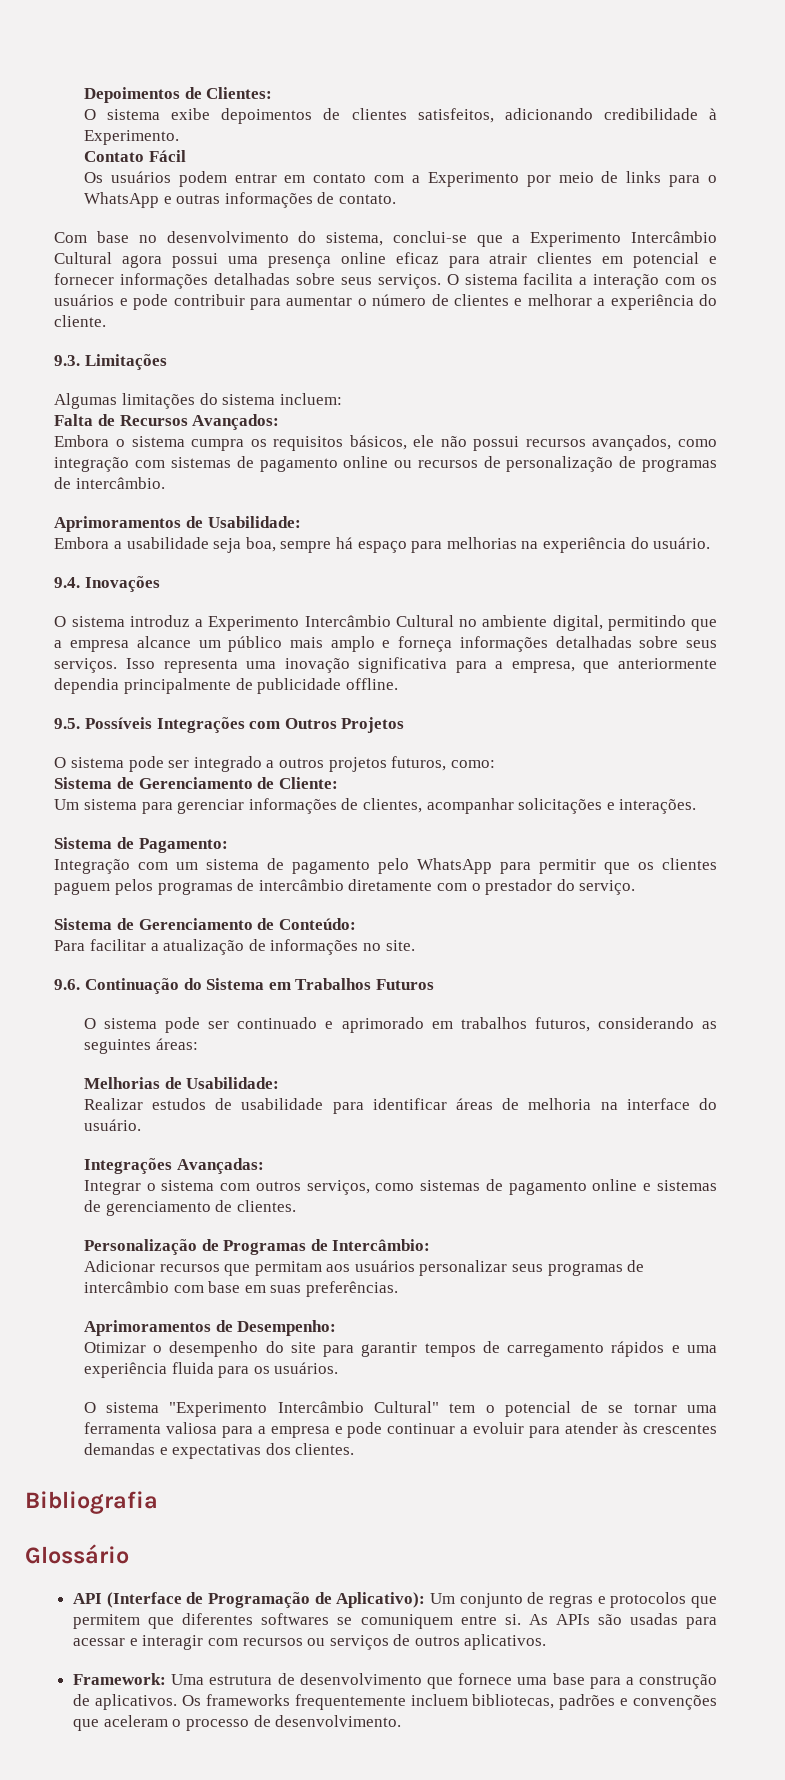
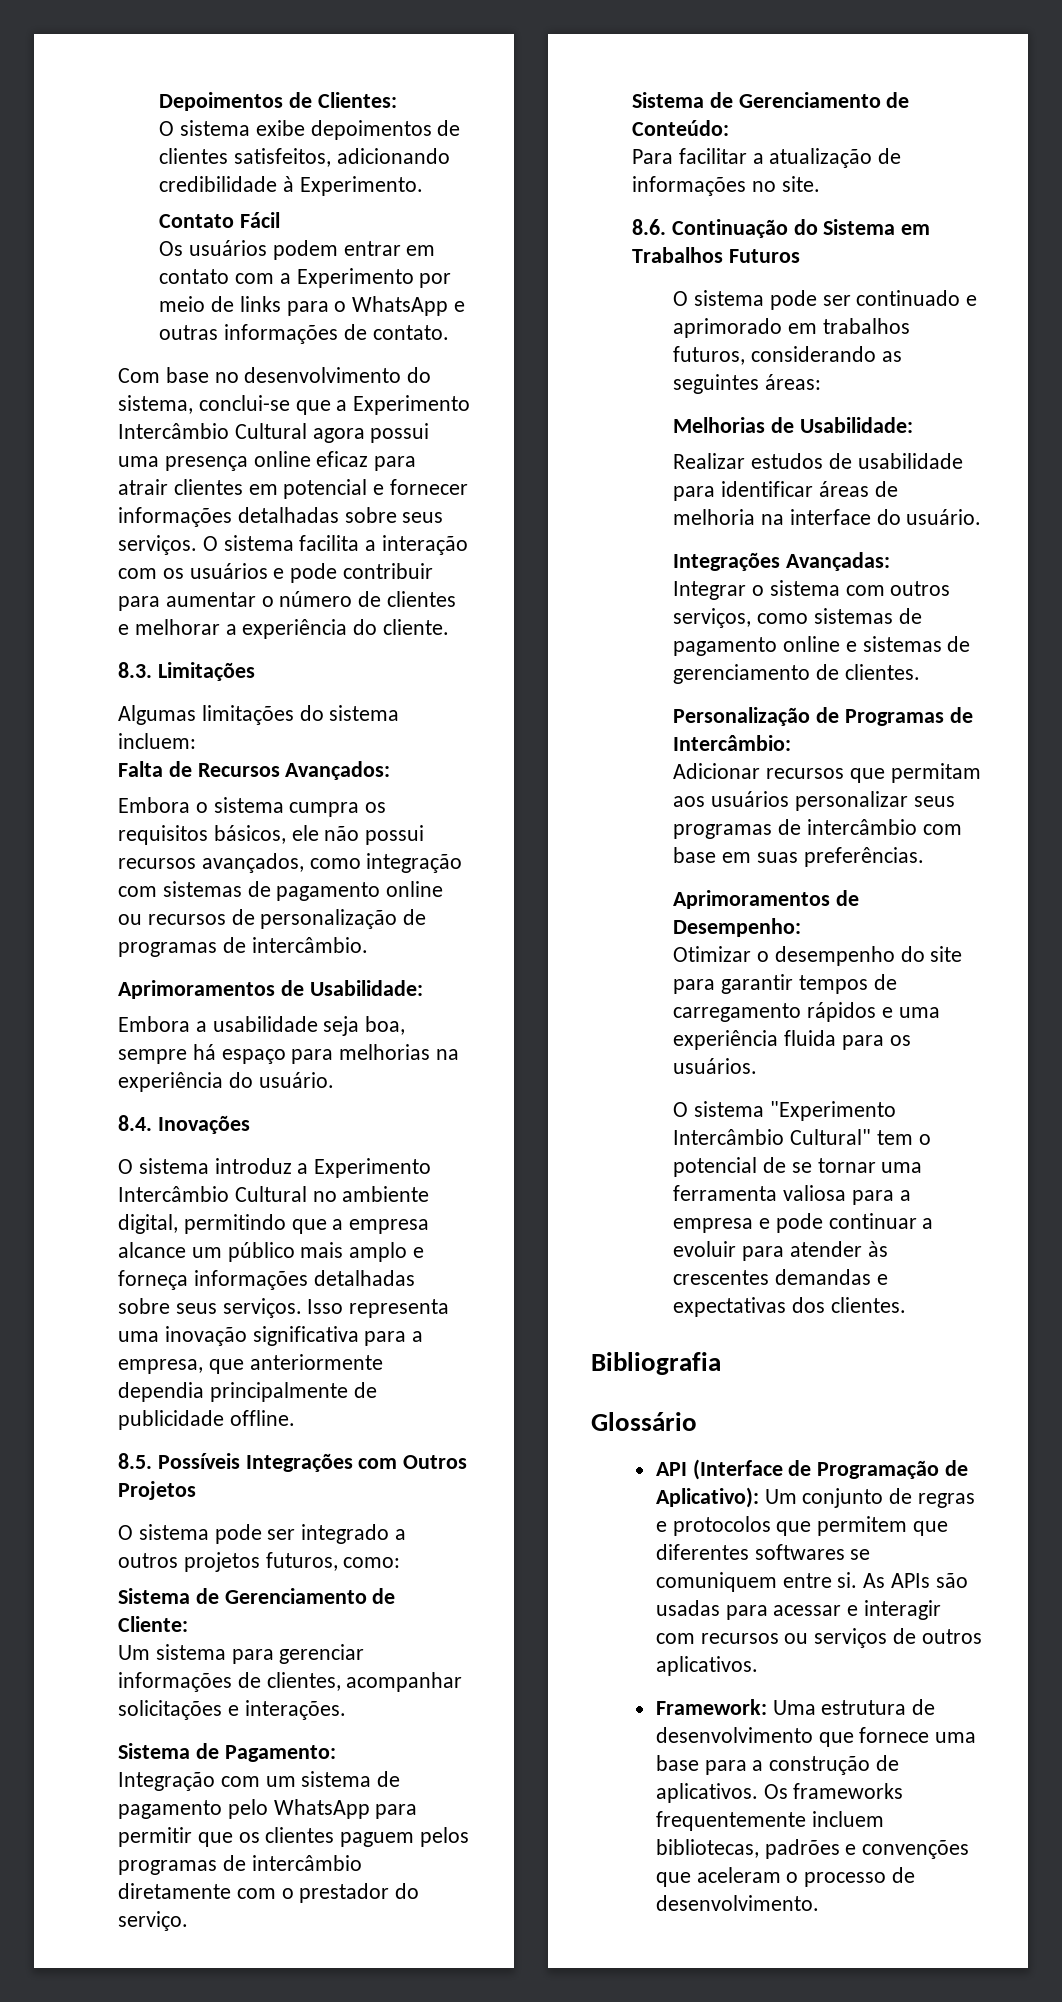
[54,355,81,366] 9.3. -> [118,662,153,678] 8.3.
[54,577,81,588] 9.4. -> [118,1115,153,1131] 8.4.
[54,718,81,729] 9.5. -> [118,1453,153,1469] 8.5.
[54,979,81,990] 9.6. -> [632,219,667,235] 8.6.

